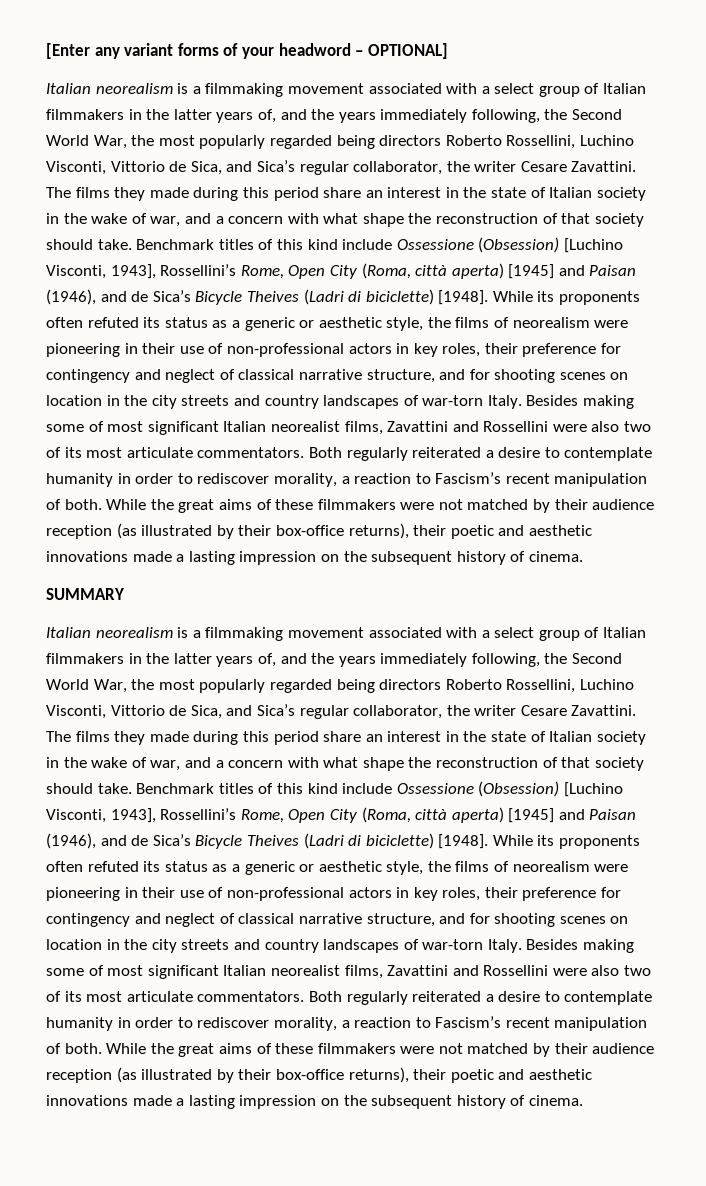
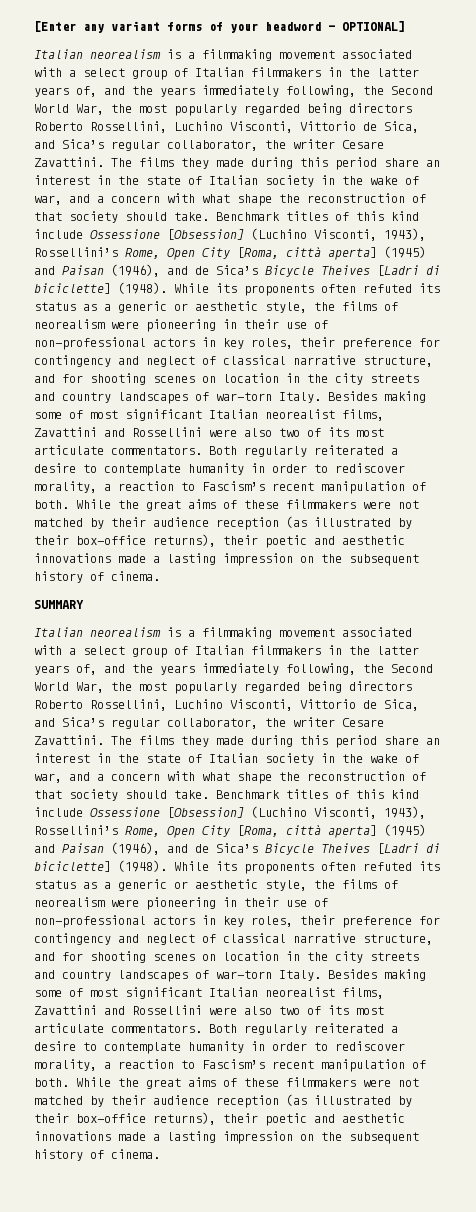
[478,237,623,253] [46,263,637,279] [46,289,489,305] (Obsession) [Luchino Visconti, 1943], Rossellini’s Rome, Open City (Roma, città aperta) [1945] and Paisan (1946), and de Sica’s Bicycle Theives (Ladri di biciclette) [1948]. -> [167,228,426,241] [34,246,426,260] [34,264,440,277] [34,282,167,294] [Obsession] (Luchino Visconti, 1943), Rossellini’s Rome, Open City [Roma, città aperta] (1945) and Paisan (1946), and de Sica’s Bicycle Theives [Ladri di biciclette] (1948).
[478,781,623,797] [46,807,637,823] [46,833,489,849] (Obsession) [Luchino Visconti, 1943], Rossellini’s Rome, Open City (Roma, città aperta) [1945] and Paisan (1946), and de Sica’s Bicycle Theives (Ladri di biciclette) [1948]. -> [167,806,426,819] [34,824,426,838] [34,842,440,855] [34,860,167,872] [Obsession] (Luchino Visconti, 1943), Rossellini’s Rome, Open City [Roma, città aperta] (1945) and Paisan (1946), and de Sica’s Bicycle Theives [Ladri di biciclette] (1948).

